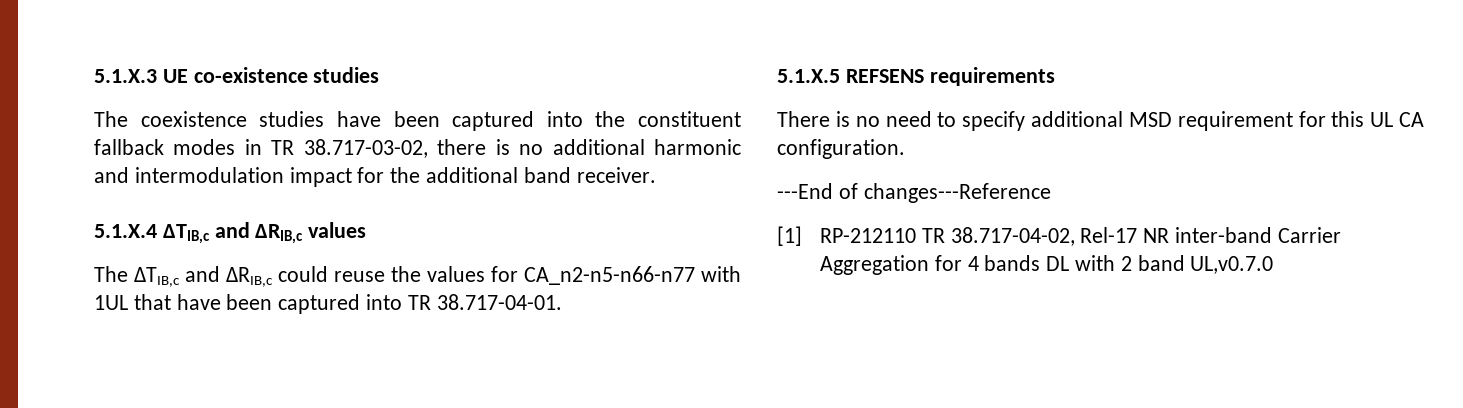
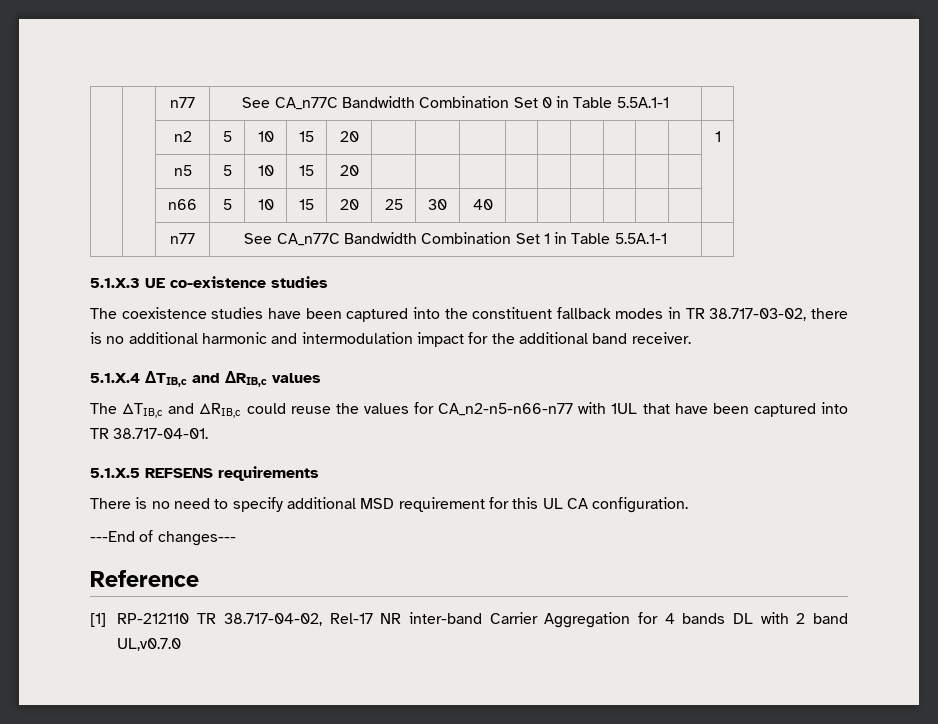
(94, 76) none -> [170,97,195,108] [242,96,669,110] [173,131,192,142] [222,131,232,142] [257,131,274,142] [299,131,314,142] [339,131,359,142] [714,131,721,142] [173,165,192,176] [222,165,232,176] [257,165,274,176] [299,165,314,176] [339,165,359,176] [168,199,197,210] [222,199,232,210] [257,199,274,210] [299,199,314,210] [339,199,359,210] [384,199,403,210] [428,199,447,210] [472,199,493,210] [170,233,195,244] [244,232,667,246] | | n77 | See CA_n77C Bandwidth Combination Set 0 in Table 5.5A.1-1 | // | | n2 | 5 | 10 | 15 | 20 | | | | | | | | | | 1 // | | n5 | 5 | 10 | 15 | 20 | | | | | | | | | | // | | n66 | 5 | 10 | 15 | 20 | 25 | 30 | 40 | | | | | | | // | | n77 | See CA_n77C Bandwidth Combination Set 1 in Table 5.5A.1-1 | //
[863,183,1051,203] changes---Reference -> [157,531,236,546] [90,570,199,587] changes--- // Reference

